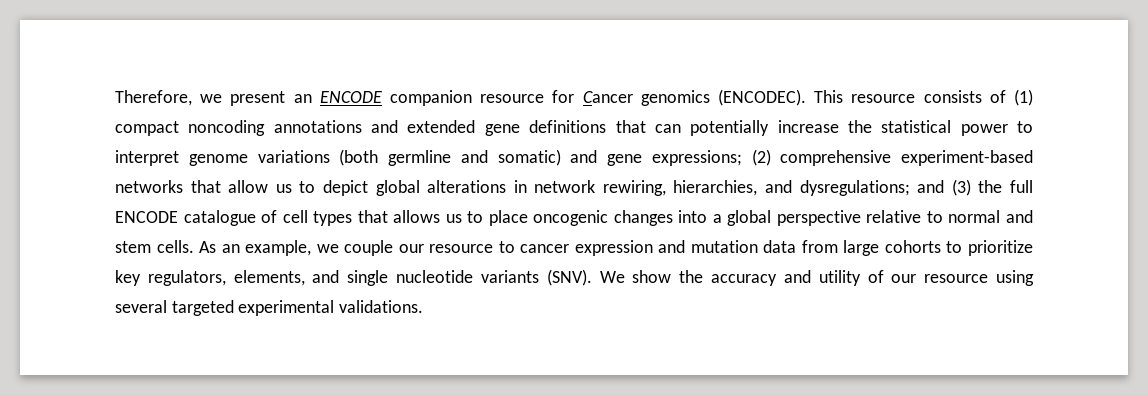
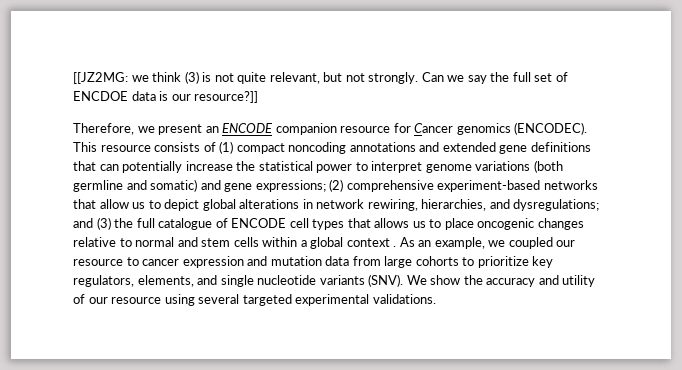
(115, 98) none -> [73,71,568,84] [73,91,259,103] [[JZ2MG: we think (3) is not quite relevant, but not strongly. Can we say the full set of ENCDOE data is our resource?]] //
[115,211,178,223] ENCODE -> (155, 223) none
(278, 216) none -> [231,218,287,228] ENCODE
[678,210,861,226] into a global perspective -> (584, 224) none
[156,240,194,253] cells. -> [233,237,397,249] cells within a global context .
[344,240,394,256] couple -> [508,237,553,249] coupled

